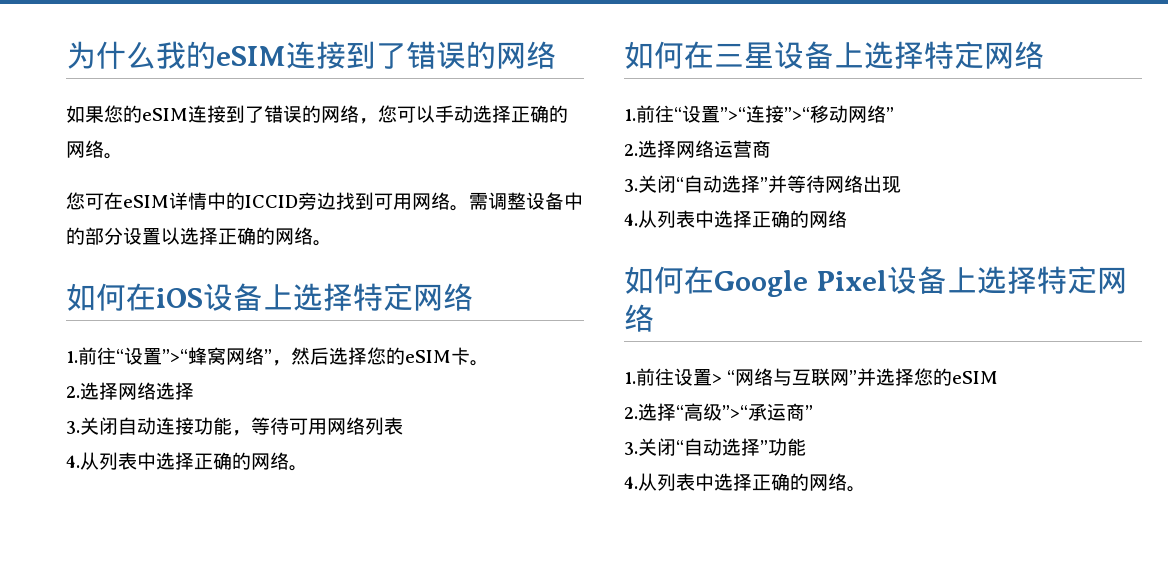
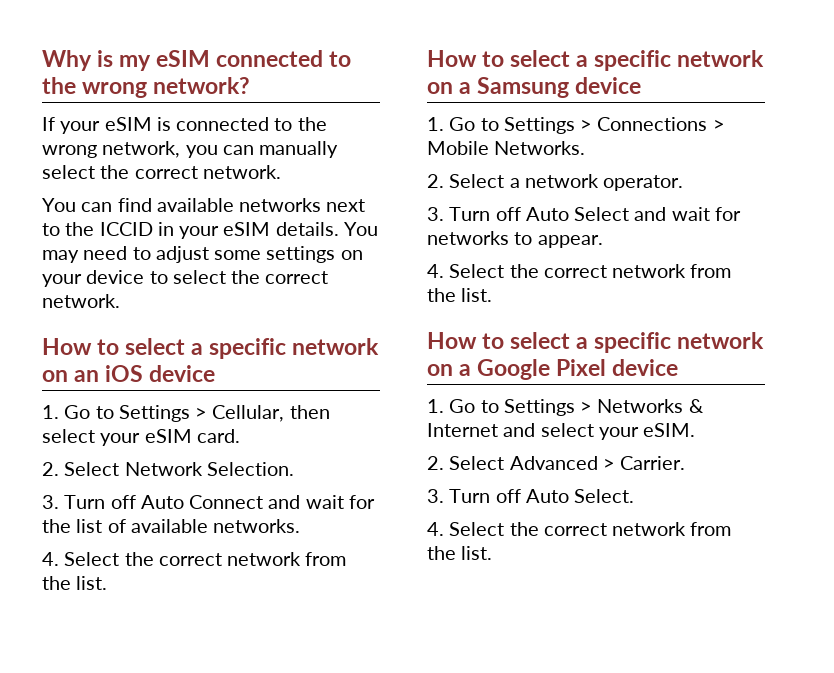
[66,41,556,69] [66,105,568,124] [66,140,123,159] [66,192,583,211] [66,227,332,246] [66,283,473,311] [66,347,489,366] [66,382,194,400] [66,417,403,436] [66,452,308,471] [624,41,1044,69] [624,105,894,123] [624,140,771,158] [624,175,901,193] [624,210,847,228] [624,266,1127,297] [624,304,654,332] [624,368,999,386] [624,403,813,421] [624,438,806,456] [624,473,866,492] 为什么我的eSIM连接到了错误的网络 // 如果您的eSIM连接到了错误的网络，您可以手动选择正确的网络。 // 您可在eSIM详情中的ICCID旁边找到可用网络。需调整设备中的部分设置以选择正确的网络。 // 如何在iOS设备上选择特定网络 // 1.前往“设置”>“蜂窝网络”，然后选择您的eSIM卡。 // 2.选择网络选择 // 3.关闭自动连接功能，等待可用网络列表 // 4.从列表中选择正确的网络。 // 如何在三星设备上选择特定网络 // 1.前往“设置”>“连接”>“移动网络” // 2.选择网络运营商 // 3.关闭“自动选择”并等待网络出现 // 4.从列表中选择正确的网络 // 如何在Google Pixel设备上选择特定网络 // 1.前往设置> “网络与互联网”并选择您的eSIM // 2.选择“高级”>“承运商” // 3.关闭“自动选择”功能 // 4.从列表中选择正确的网络。 -> [42,50,352,71] [42,77,251,98] [42,117,327,134] [42,141,339,158] [42,165,281,179] [42,198,366,212] [42,222,378,239] [42,246,363,263] [42,270,329,287] [42,294,120,308] [42,338,380,359] [42,365,216,382] [42,405,330,422] [42,429,240,446] [42,462,294,476] [42,495,375,509] [42,519,301,533] [42,552,347,566] [42,576,108,590] [427,50,765,71] [427,77,642,98] [427,117,725,134] [427,141,586,155] [427,174,684,191] [427,207,741,221] [427,231,603,248] [427,264,732,278] [427,288,493,302] [427,332,765,353] [427,359,679,380] [427,399,704,416] [427,423,696,440] [427,456,686,470] [427,489,635,503] [427,522,732,536] [427,546,493,560] Why is my eSIM connected to the wrong network? // If your eSIM is connected to the wrong network, you can manually select the correct network. // You can find available networks next to the ICCID in your eSIM details. You may need to adjust some settings on your device to select the correct network. // How to select a specific network on an iOS device // 1. Go to Settings > Cellular, then select your eSIM card. // 2. Select Network Selection. // 3. Turn off Auto Connect and wait for the list of available networks. // 4. Select the correct network from the list. // How to select a specific network on a Samsung device // 1. Go to Settings > Connections > Mobile Networks. // 2. Select a network operator. // 3. Turn off Auto Select and wait for networks to appear. // 4. Select the correct network from the list. // How to select a specific network on a Google Pixel device // 1. Go to Settings > Networks & Internet and select your eSIM. // 2. Select Advanced > Carrier. // 3. Turn off Auto Select. // 4. Select the correct network from the list.

